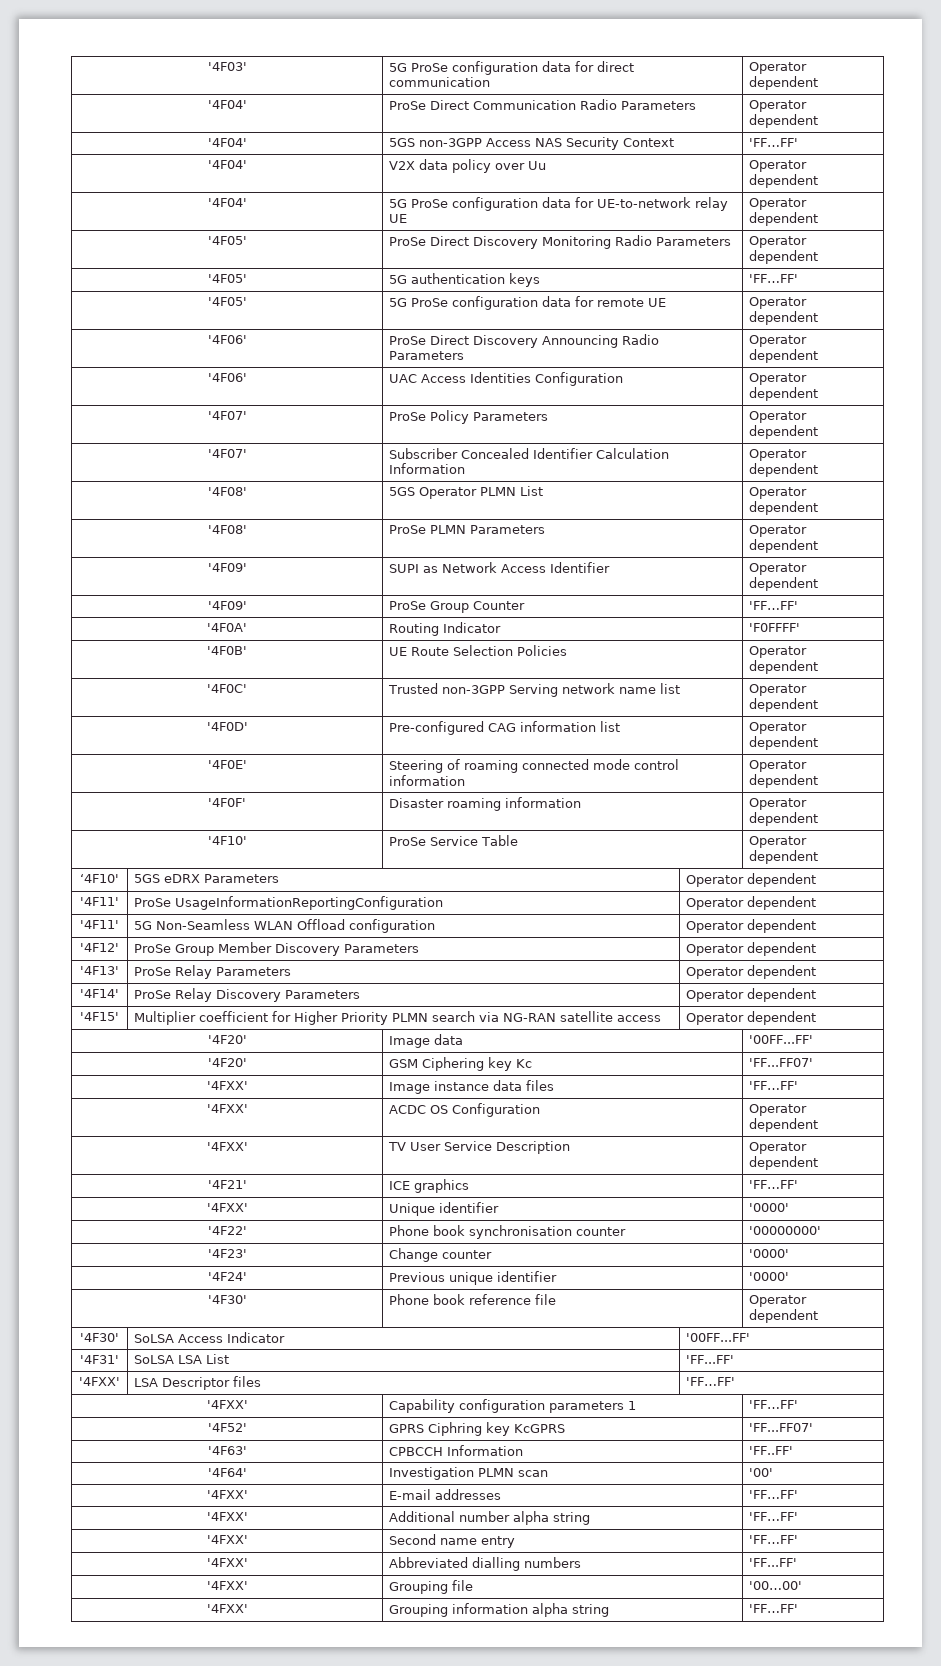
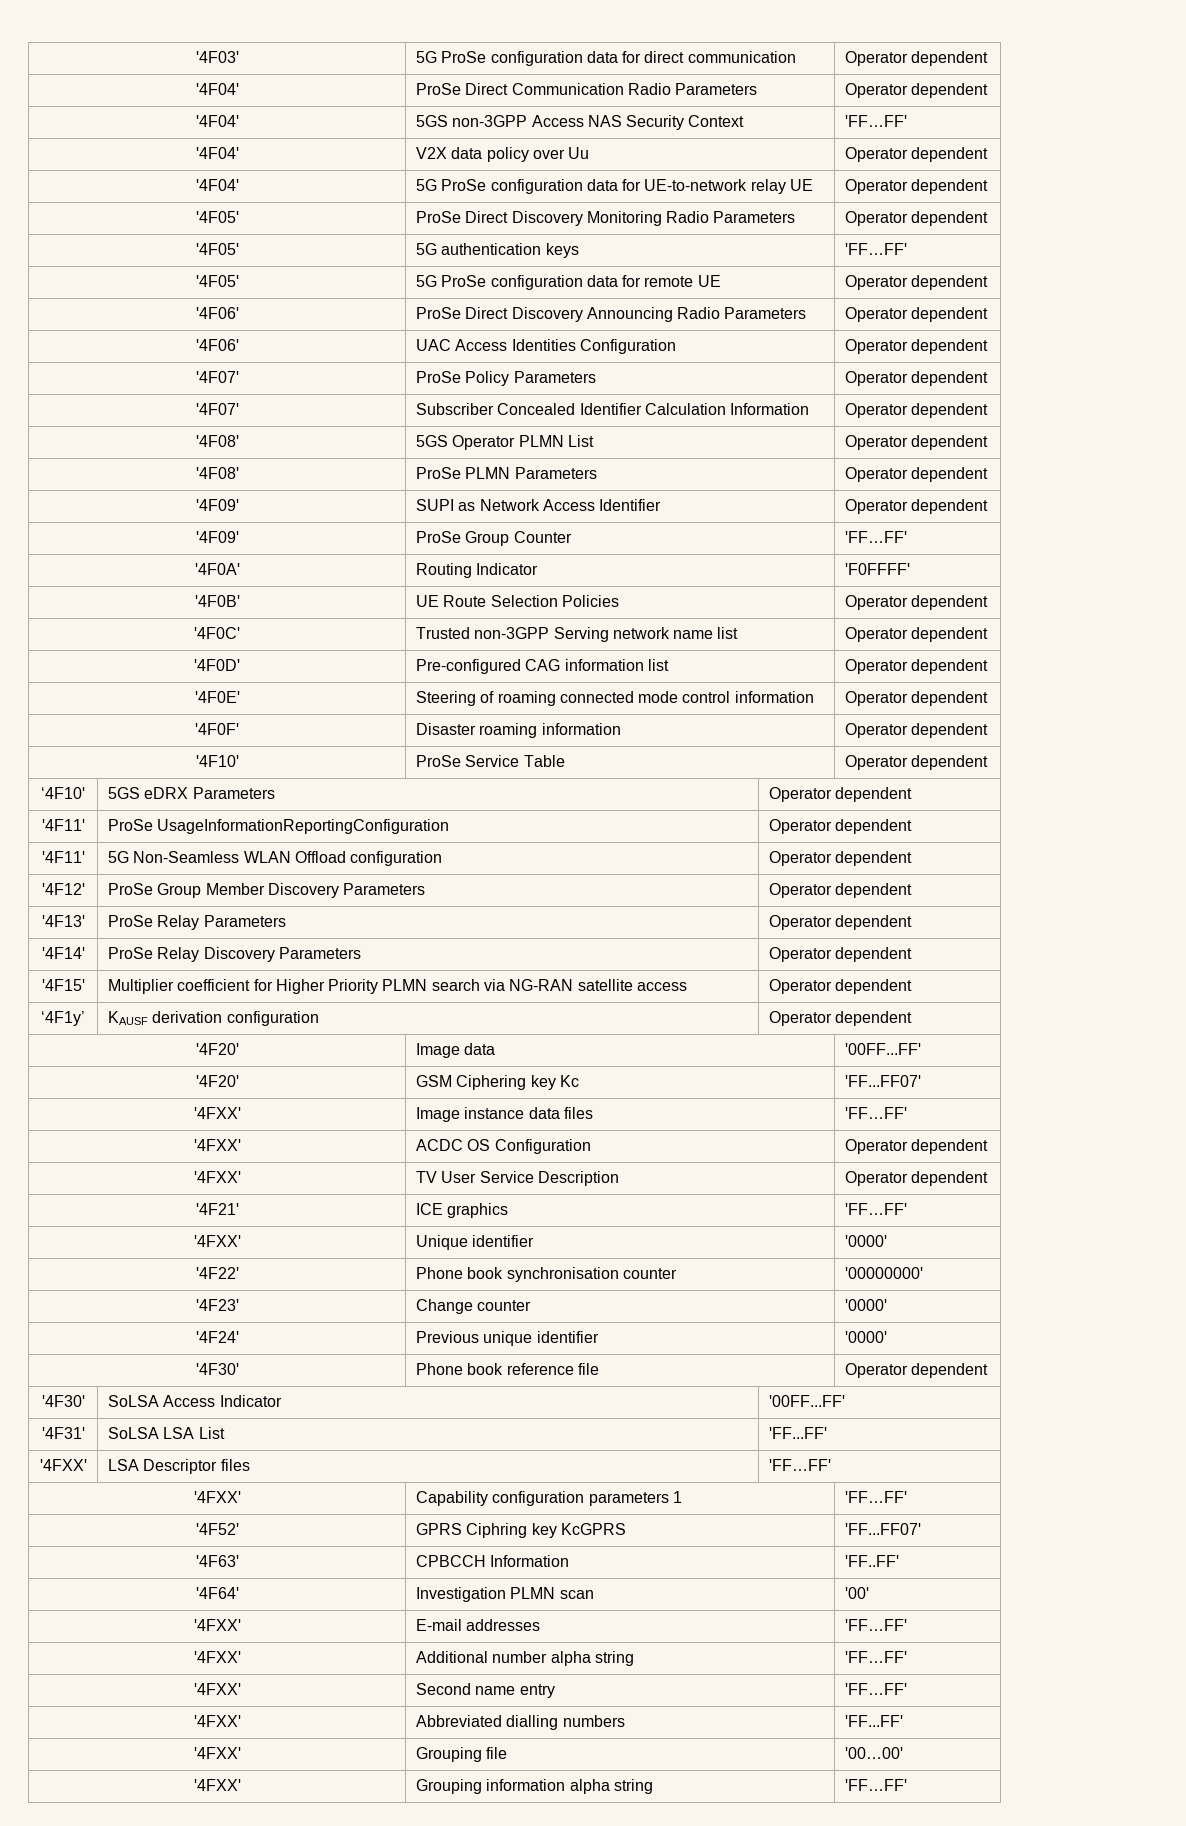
(817, 1018) none -> [41,1011,85,1026] [107,1011,319,1026] [768,1011,913,1026] // ‘4F1y’ | KAUSF derivation configuration | Operator dependent

